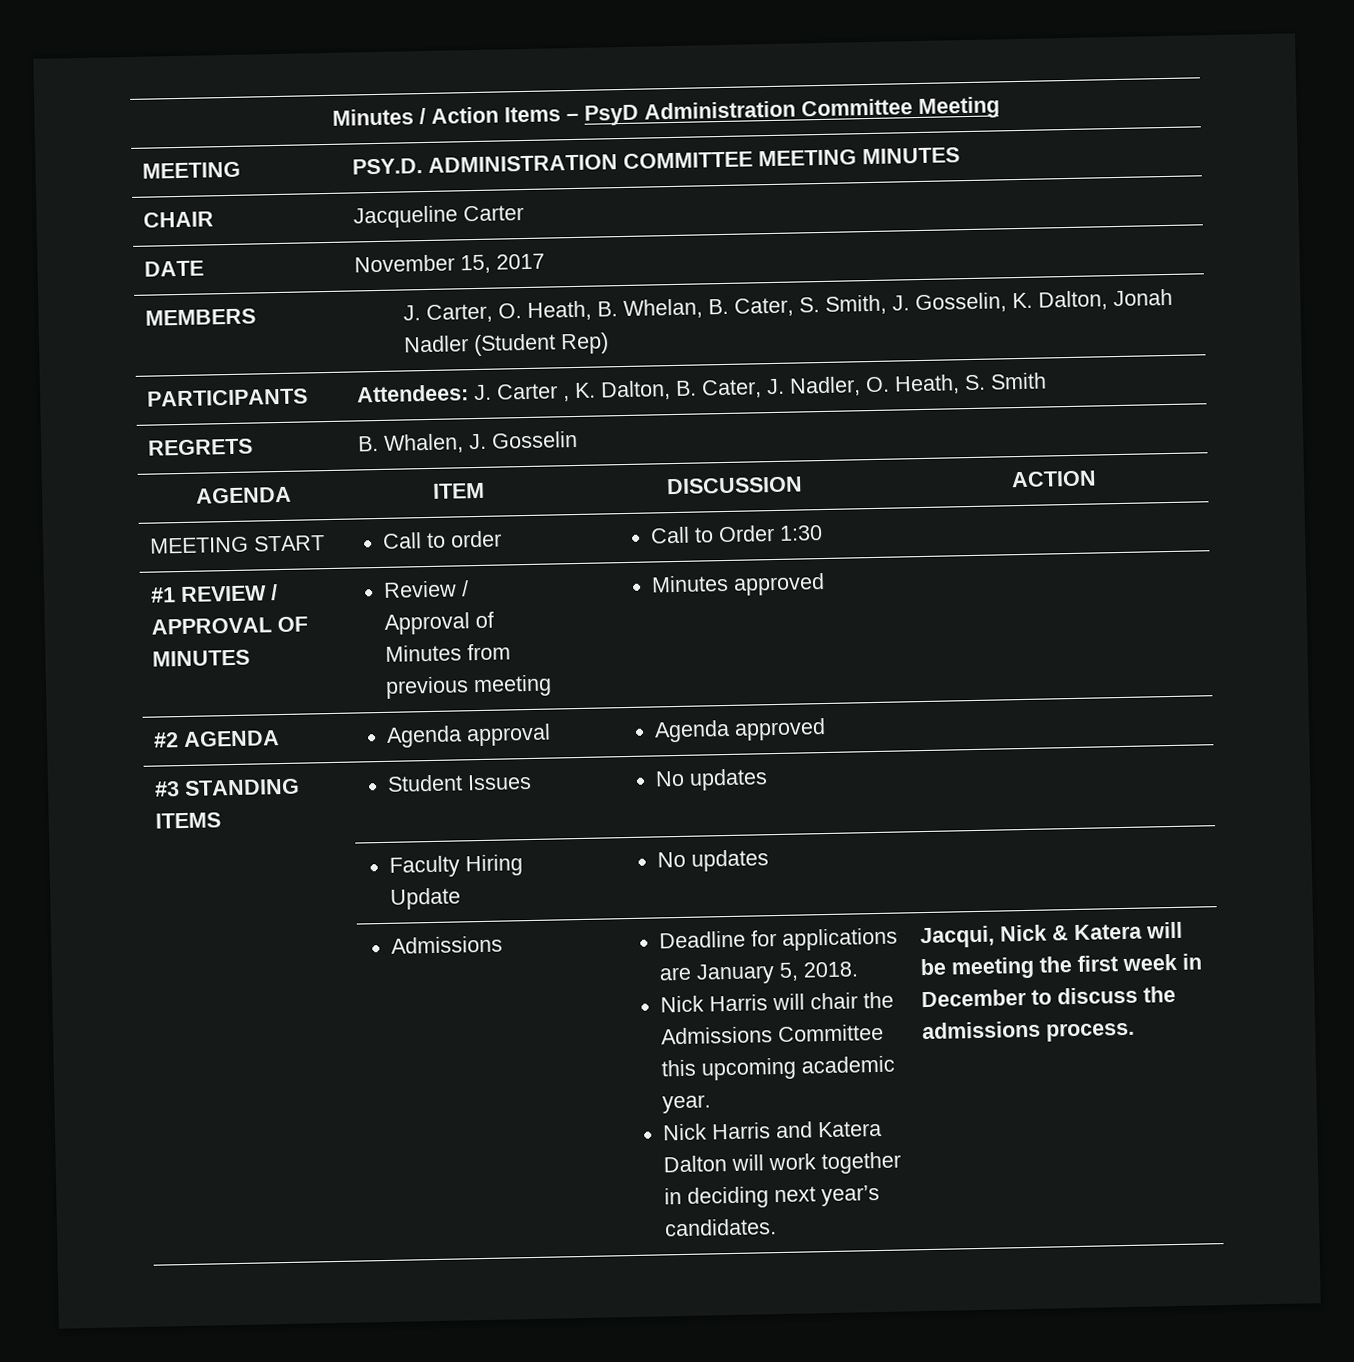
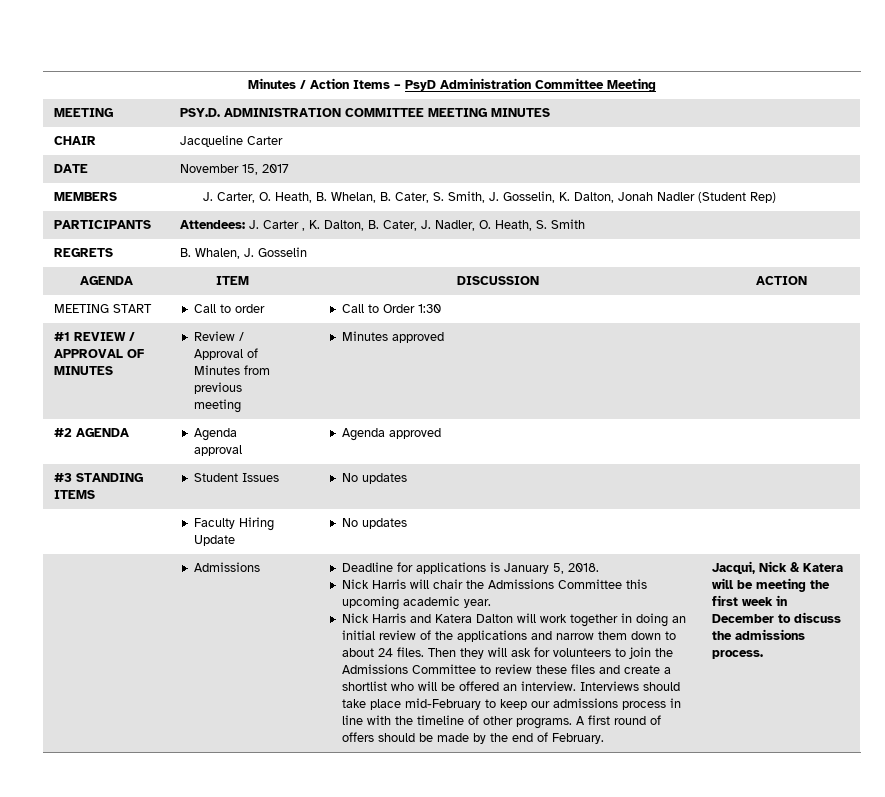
[658,966,692,981] are -> [489,562,500,572] is
[686,1185,880,1209] [663,1218,777,1237] deciding next year’s candidates. -> [635,613,686,627] [341,630,676,642] [341,647,673,659] [341,664,671,674] [341,681,680,691] [341,698,681,710] [341,715,661,729] [341,732,604,744] doing an initial review of the applications and narrow them down to about 24 files. Then they will ask for volunteers to join the Admissions Committee to review these files and create a shortlist who will be offered an interview. Interviews should take place mid-February to keep our admissions process in line with the timeline of other programs. A first round of offers should be made by the end of February.

